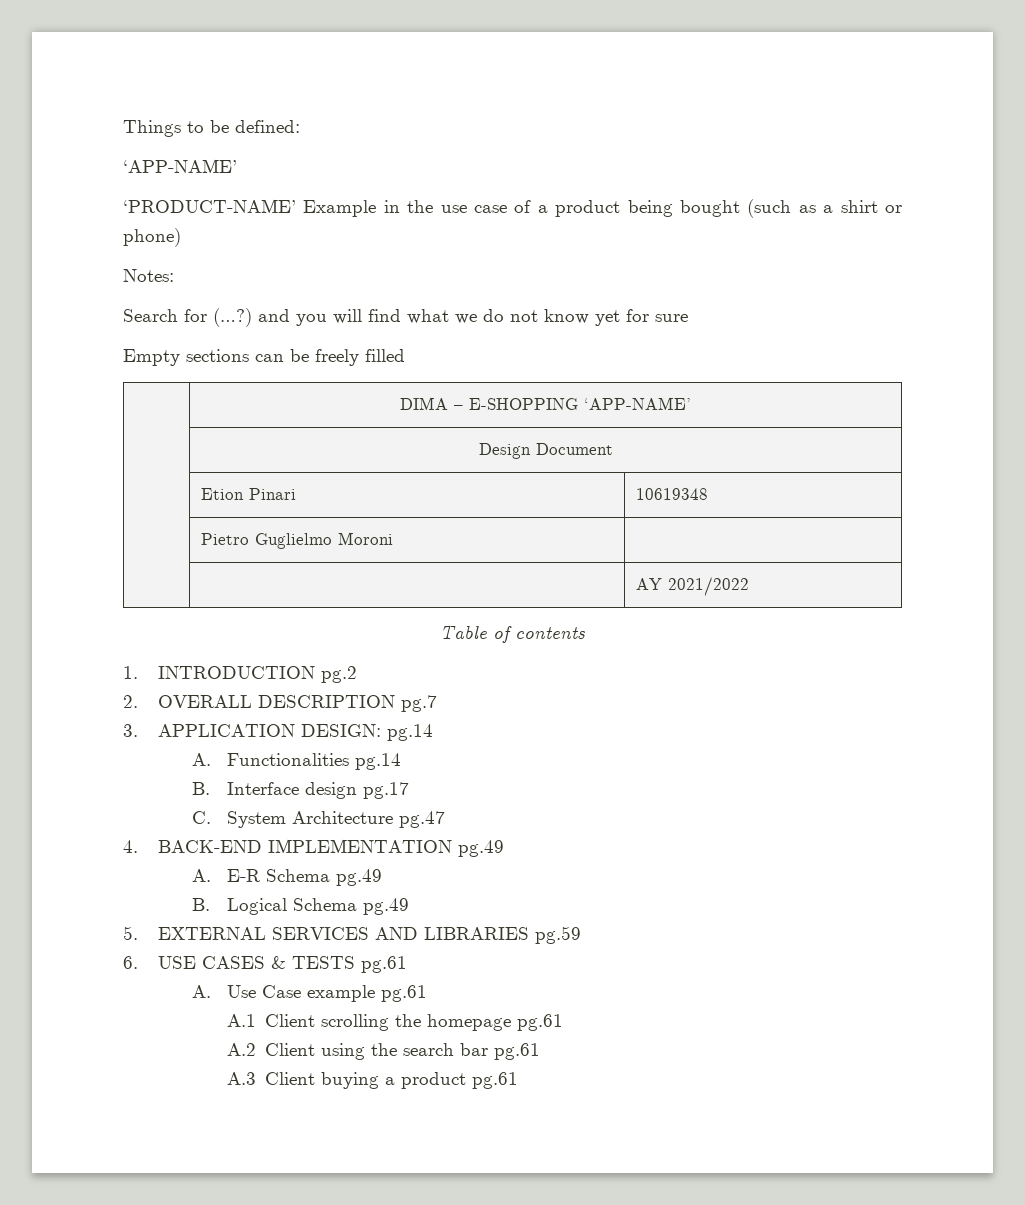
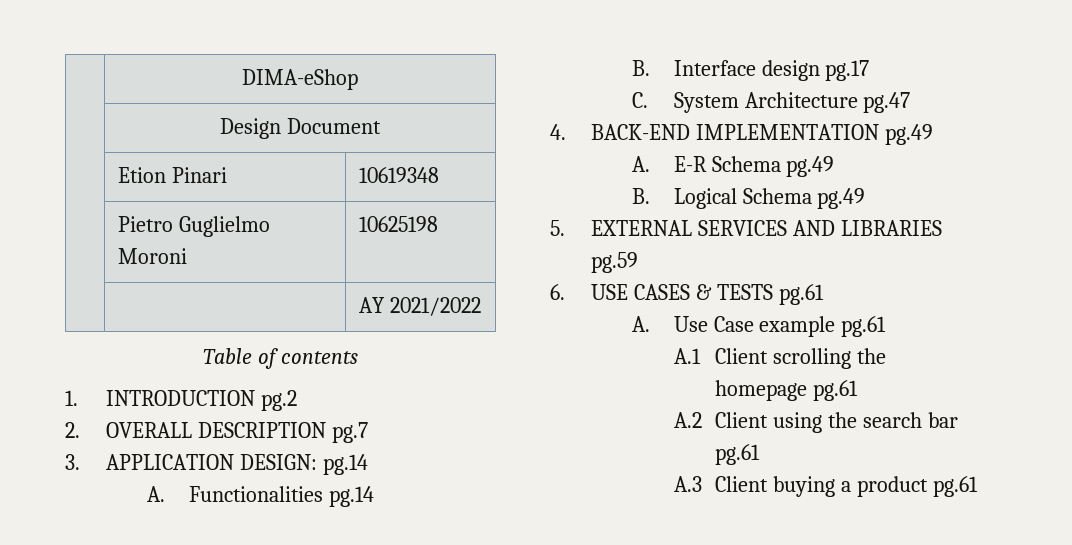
[123,120,300,137] [123,159,237,173] [123,199,902,218] [123,228,181,247] [123,269,174,282] [123,308,688,327] [123,349,405,366] [400,397,691,410] Things to be defined: // ‘APP-NAME’ // ‘PRODUCT-NAME’ Example in the use case of a product being bought (such as a shirt or phone) // Notes: // Search for (…?) and you will find what we do not know yet for sure // Empty sections can be freely filled // | DIMA – E-SHOPPING ‘APP-NAME’ -> [242,69,358,90] | DIMA-eShop
(393, 538) none -> [359,216,439,232] 10625198

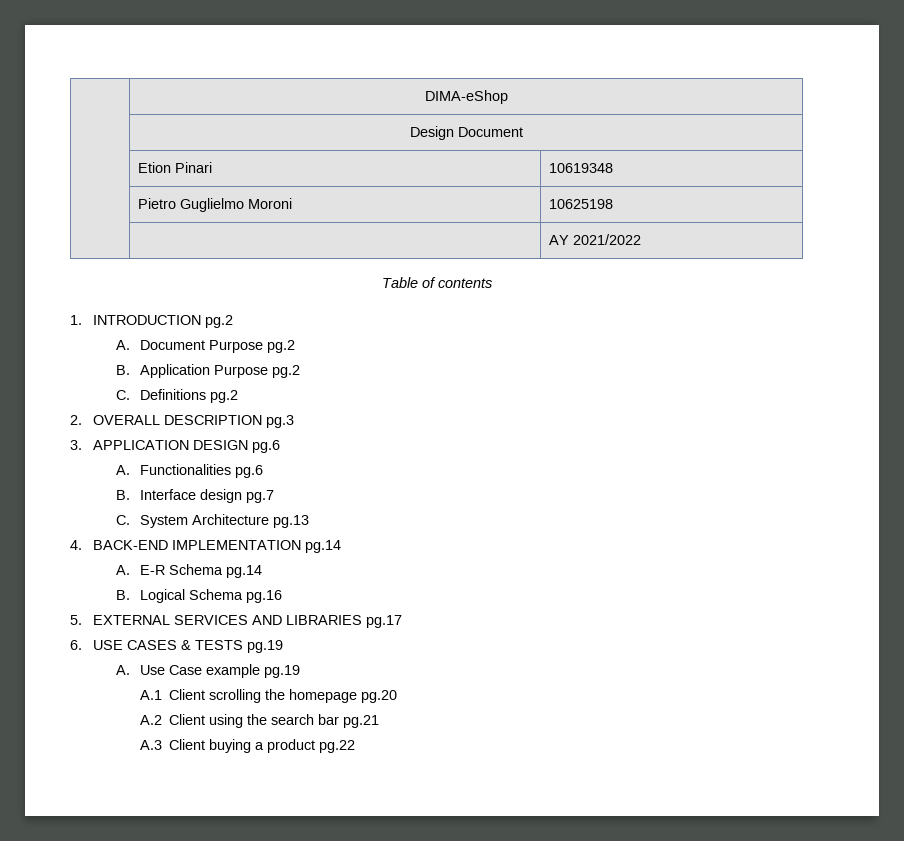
(298, 400) none -> [116,340,295,353] [116,364,300,378] [116,389,238,403] // A. Document Purpose pg.2 // B. Application Purpose pg.2 // C. Definitions pg.2
[332,422,369,443] pg.7 -> [266,415,295,428] pg.3
[240,454,369,475] DESIGN: pg.14 -> [193,440,281,453] DESIGN pg.6
[328,486,374,507] pg.14 -> [234,465,263,478] pg.6
[825,60,870,81] pg.17 -> [245,490,274,503] pg.7
[863,92,911,113] pg.47 -> [272,515,309,528] pg.13
[885,124,934,145] pg.49 -> [305,540,342,553] pg.14
[786,156,835,177] pg.49 -> [225,565,262,578] pg.14
[817,188,866,209] pg.49 -> [245,590,282,603] pg.16
[591,252,639,273] pg.59 -> [366,615,403,628] pg.17
[778,284,824,305] pg.61 -> [247,640,284,653] pg.19
[841,316,887,337] pg.61 -> [263,665,300,678] pg.19
[812,380,858,401] pg.61 -> [360,690,397,703] pg.20
[714,444,760,465] pg.61 -> [342,715,379,728] pg.21
[932,476,978,497] pg.61 -> [318,740,355,753] pg.22

